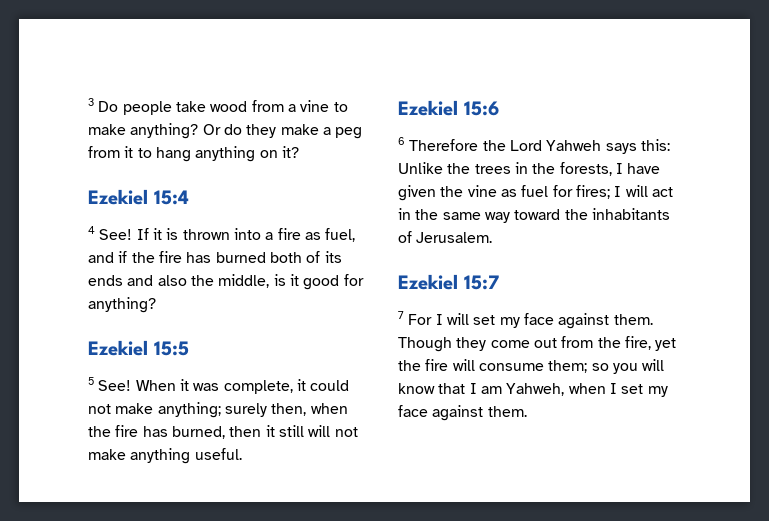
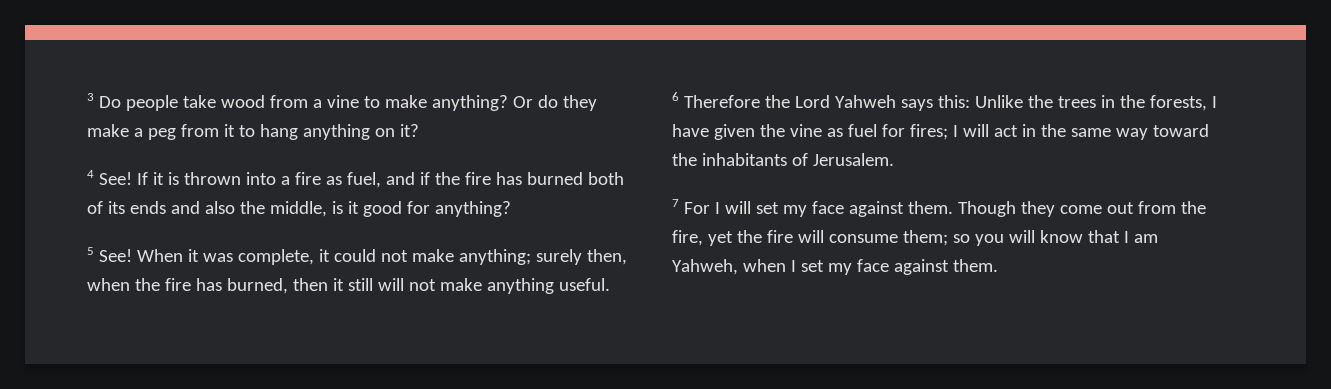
[88,189,189,205] // Ezekiel 15:4 -> (419, 130) none
[88,340,189,356] // Ezekiel 15:5 -> (511, 209) none
[398,100,500,116] // Ezekiel 15:6 -> (610, 284) none
[398,274,499,290] // Ezekiel 15:7 -> (894, 159) none

